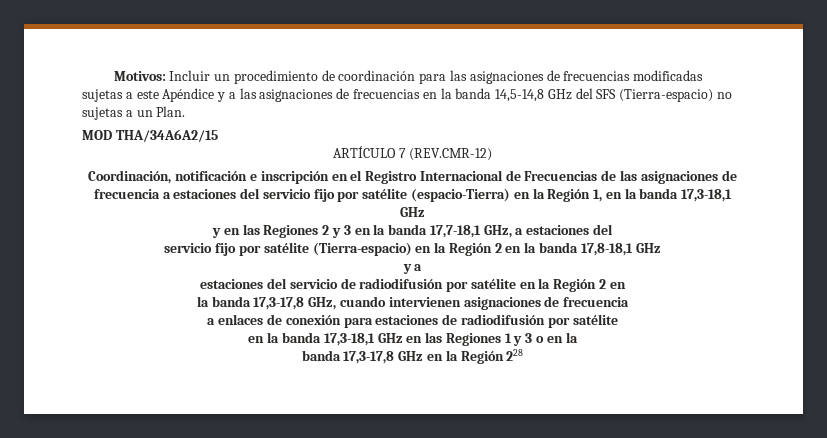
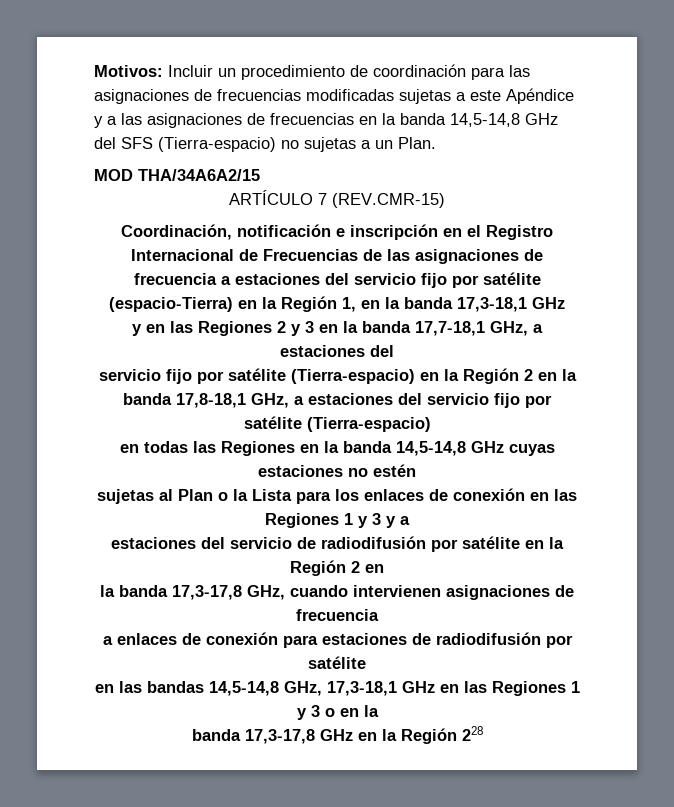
[409,148,493,161] (REV.CMR-12) -> [332,193,445,208] (REV.CMR-15)
[635,243,661,253] GHz // -> [251,393,552,408] [243,416,431,432] [119,441,555,456] [258,464,416,477] [97,488,577,504] [265,513,381,528] GHz, a estaciones del servicio fijo por satélite (Tierra-espacio) // en todas las Regiones en la banda 14,5-14,8 GHz cuyas estaciones no estén // sujetas al Plan o la Lista para los enlaces de conexión en las Regiones 1 y 3
[267,332,321,343] la banda -> [118,681,322,696] las bandas 14,5-14,8 GHz,

